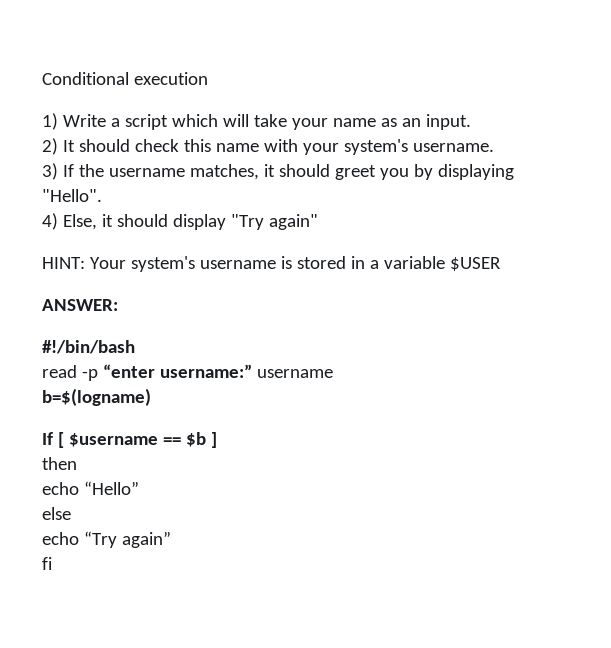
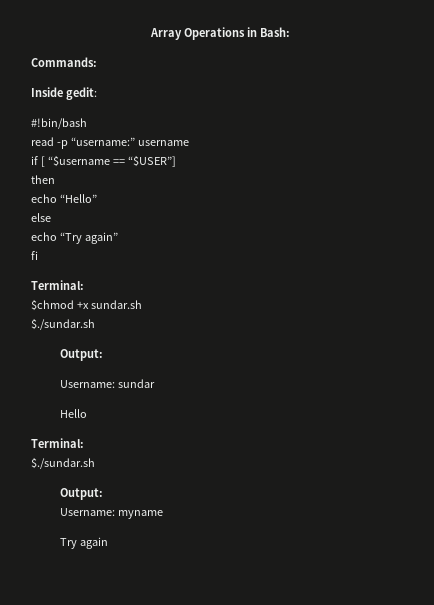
[42,72,208,85] [42,113,471,130] [42,138,494,155] [42,163,514,180] [42,189,102,202] [42,213,318,230] [42,256,501,272] [42,299,118,311] [42,340,135,354] Conditional execution // 1) Write a script which will take your name as an input. // 2) It should check this name with your system's username. // 3) If the username matches, it should greet you by displaying "Hello". // 4) Else, it should display "Try again" // HINT: Your system's username is stored in a variable $USER // ANSWER: // #!/bin/bash -> [150,27,290,40] [31,57,97,67] [31,87,97,100] [31,118,87,129] Array Operations in Bash: // Commands: // Inside gedit: // #!bin/bash
[102,364,252,378] “enter username:” -> [70,137,135,146] “username:”
[42,388,151,406] [42,432,217,448] b=$(logname) // If [ $username == $b ] -> [31,155,176,167] if [ “$username == “$USER”]
(52, 563) none -> [31,280,84,290] [31,299,142,311] [31,318,95,330] [60,349,104,361] [60,379,156,388] [60,409,88,418] [31,438,84,448] [31,457,95,469] [60,488,104,500] [60,508,164,519] [60,537,109,549] // Terminal: // $chmod +x sundar.sh // $./sundar.sh // Output: // Username: sundar // Hello // Terminal: // $./sundar.sh // Output: // Username: myname // Try again

